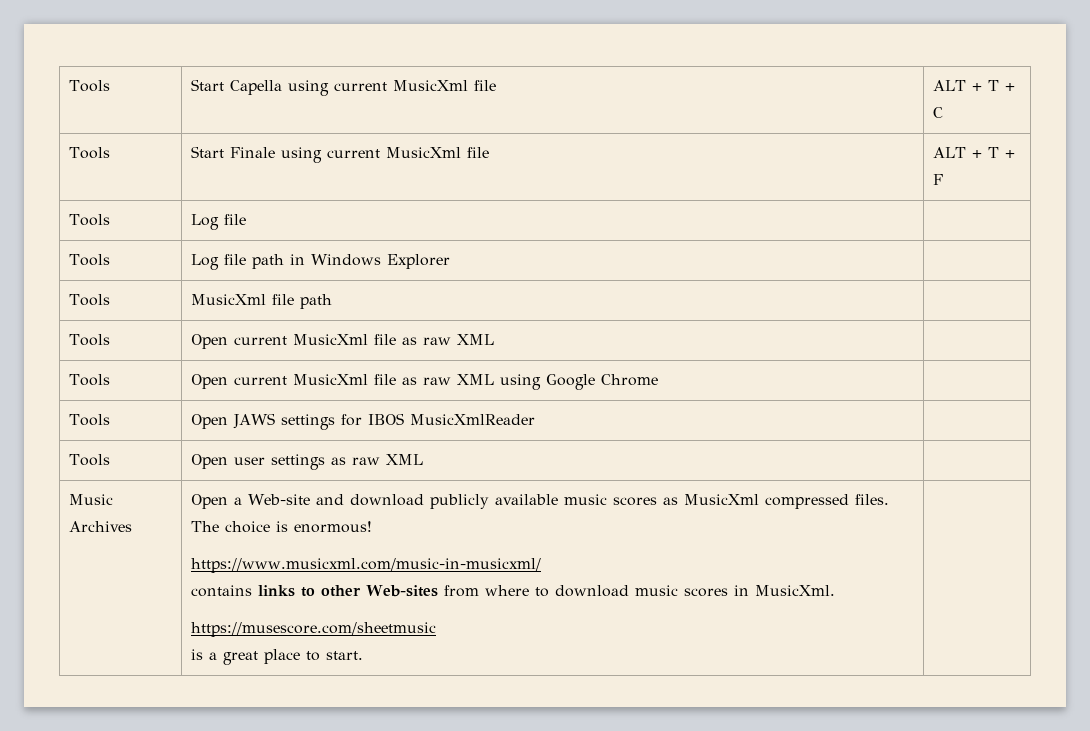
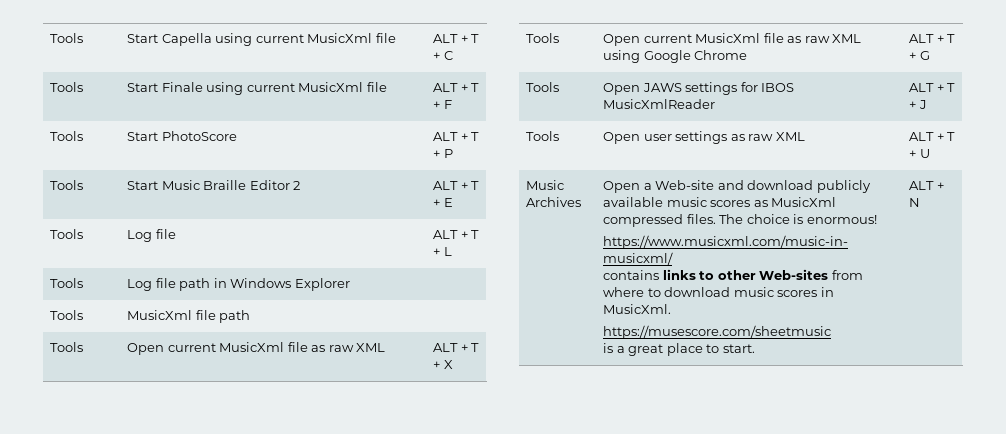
[191,214,247,230] Log file | -> [127,131,237,141] [433,132,480,141] [433,149,453,158] [50,180,84,190] [127,180,301,190] [433,181,480,190] [433,198,453,207] [50,229,84,239] [127,229,176,242] [433,230,480,239] [433,247,452,256] Start PhotoScore | ALT + T + P // Tools | Start Music Braille Editor 2 | ALT + T + E // Tools | Log file | ALT + T + L
(495, 339) none -> [433,343,480,352] [433,360,453,369] ALT + T + X
(659, 380) none -> [909,34,956,43] [909,51,930,60] ALT + T + G
(536, 419) none -> [909,83,956,92] [909,100,927,109] ALT + T + J
(424, 459) none -> [909,132,956,141] [909,149,930,158] ALT + T + U
(364, 655) none -> [909,181,944,190] [909,198,921,207] ALT + N

